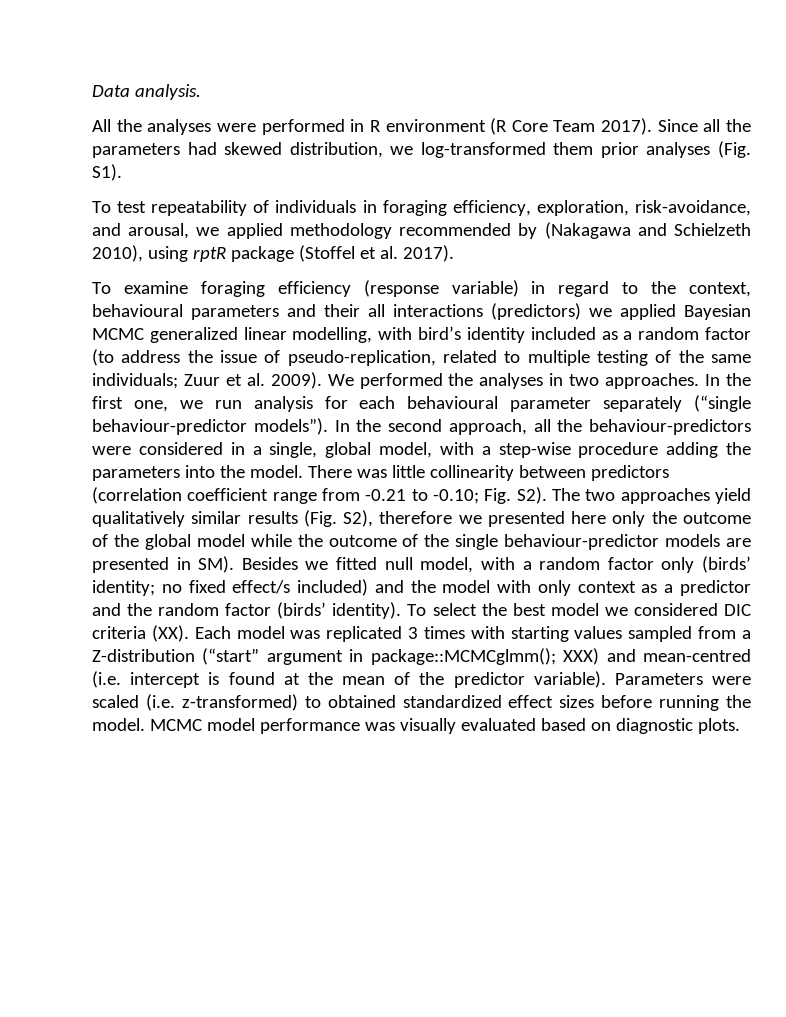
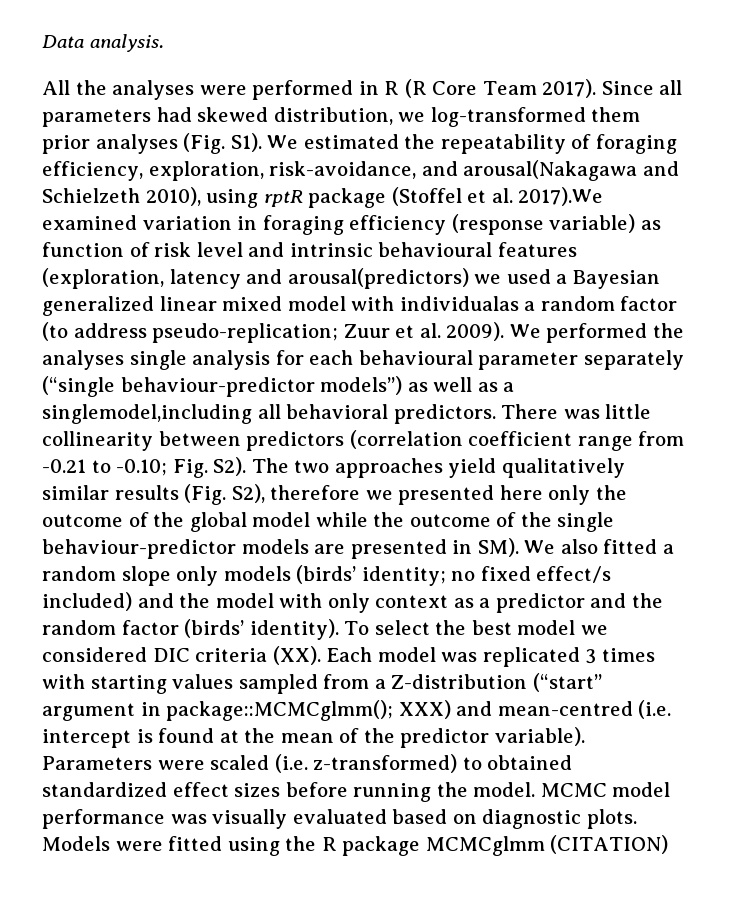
[385,119,486,132] environment -> (400, 88) none
[725,119,751,132] the -> (683, 87) none
[92,200,377,216] // To test repeatability of individuals in -> [267,134,592,154] We estimated the repeatability of
[128,222,631,239] arousal, we applied methodology recommended by (Nakagawa -> [463,160,638,181] arousal(Nakagawa
[402,245,454,262] [92,280,751,297] [92,303,751,320] [92,326,618,343] 2017). // To examine foraging efficiency (response variable) in regard to the context, behavioural parameters and their all interactions (predictors) we applied Bayesian MCMC generalized linear modelling, with bird’s identity included as -> [518,187,604,206] [42,214,661,235] [42,242,577,257] [42,268,660,289] [42,296,519,316] 2017).We examined variation in foraging efficiency (response variable) as function of risk level and intrinsic behavioural features (exploration, latency and arousal(predictors) we used a Bayesian generalized linear mixed model with individualas
[187,350,751,366] [92,373,178,389] the issue of pseudo-replication, related to multiple testing of the same individuals; -> [152,323,339,343] pseudo-replication;
[549,373,751,389] [92,396,242,412] in two approaches. In the first one, we run -> [129,350,187,370] single
[253,418,751,435] [92,442,751,458] [92,465,303,481] models”). In the second approach, all the behaviour-predictors were considered in a single, global model, with a step-wise procedure adding the parameters into the model. -> [320,376,515,395] [42,404,496,424] models”) as well as a singlemodel,including all behavioral predictors.
[241,557,695,573] Besides we fitted null model, with a random factor only -> [524,539,674,554] [42,566,291,586] We also fitted a random slope only models
(740, 726) none -> [42,835,669,856] Models were fitted using the R package MCMCglmm (CITATION)

